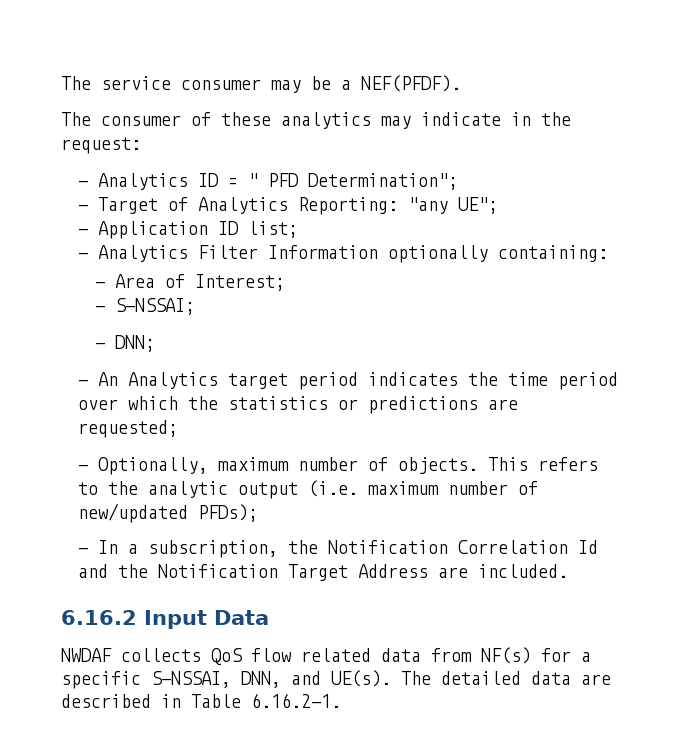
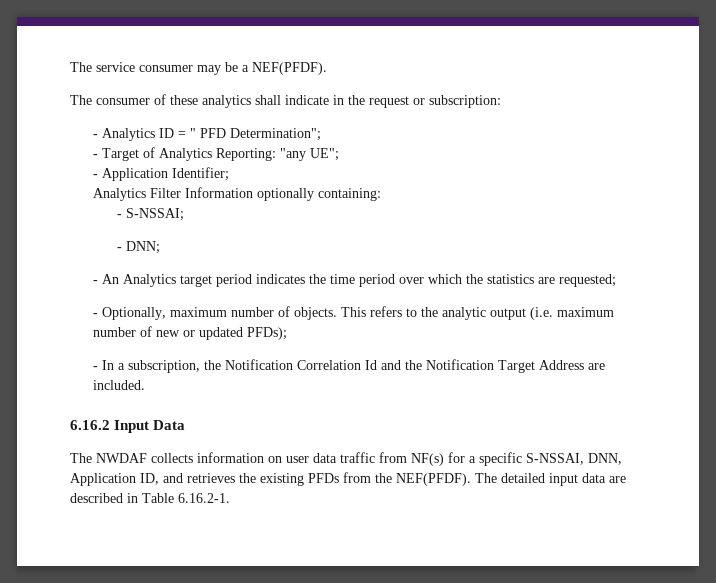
[381,116,411,129] may -> [255,95,281,105] shall
[61,137,141,154] request: -> [369,95,501,108] request or subscription:
[217,221,298,238] [77,253,88,259] ID list; // - -> [172,167,230,181] Identifier; //
[94,274,285,291] // - Area of Interest; -> (382, 194) none
[337,396,478,414] or predictions -> (535, 279) none
[77,503,188,523] new/updated -> [156,327,244,340] new or updated
(269, 617) none -> [70,453,92,463] The
[211,648,421,665] QoS flow related data -> [197,452,375,463] information on user data traffic
[291,670,391,687] and UE(s). -> [70,472,471,486] Application ID, and retrieves the existing PFDs from the NEF(PFDF).
(521, 678) none -> [549,473,578,486] input

